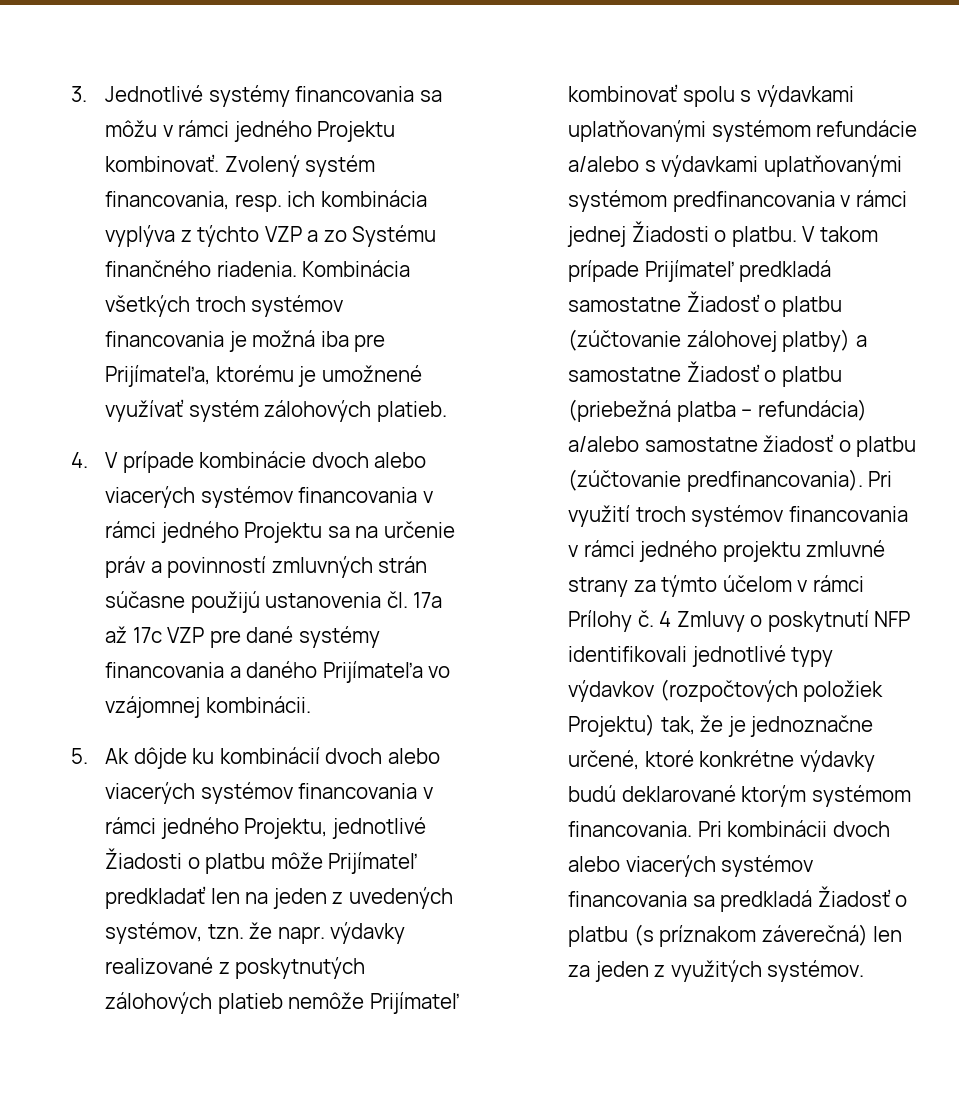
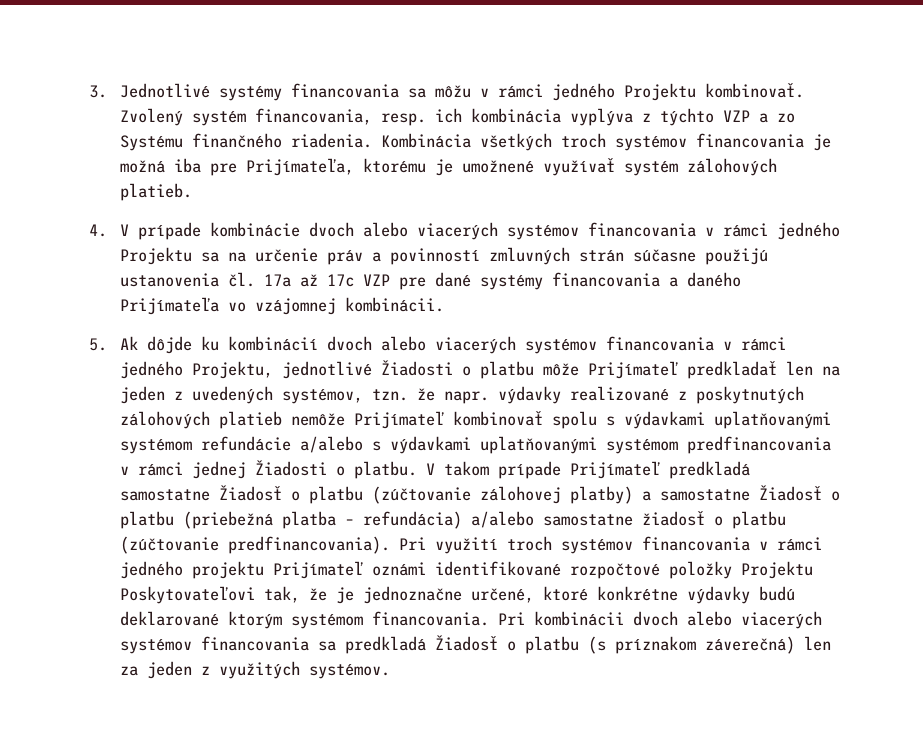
[806,540,886,557] [568,575,864,597] [568,610,911,632] [568,645,834,667] [568,679,884,702] [568,714,656,737] zmluvné strany za týmto účelom v rámci Prílohy č. 4 Zmluvy o poskytnutí NFP identifikovali jednotlivé typy výdavkov (rozpočtových položiek Projektu) -> [272,561,813,579] [119,586,255,604] Prijímateľ oznámi identifikované rozpočtové položky Projektu Poskytovateľovi

